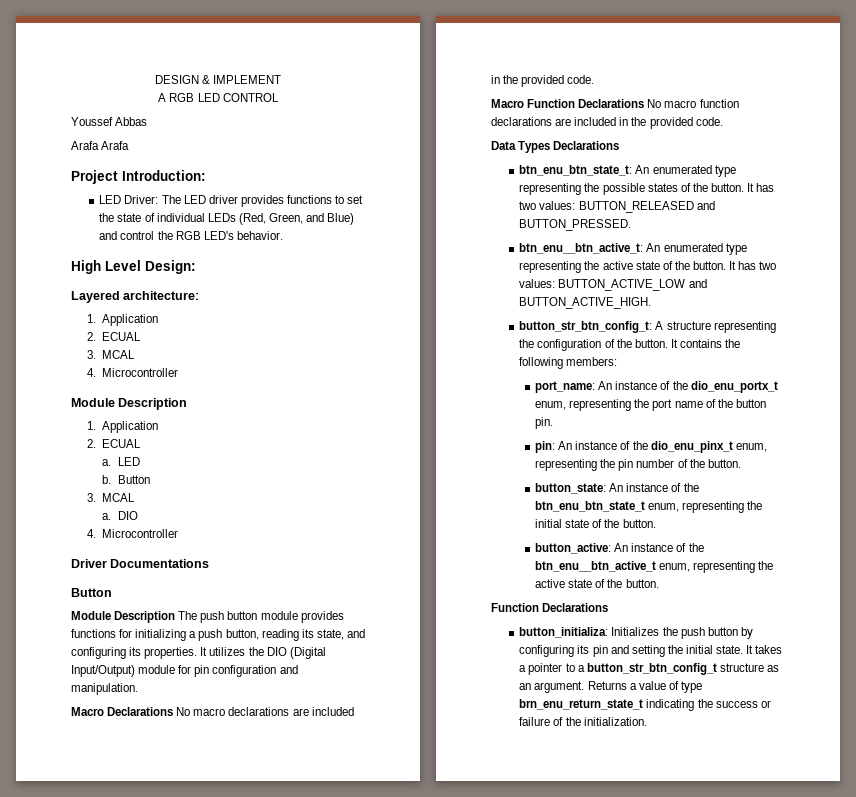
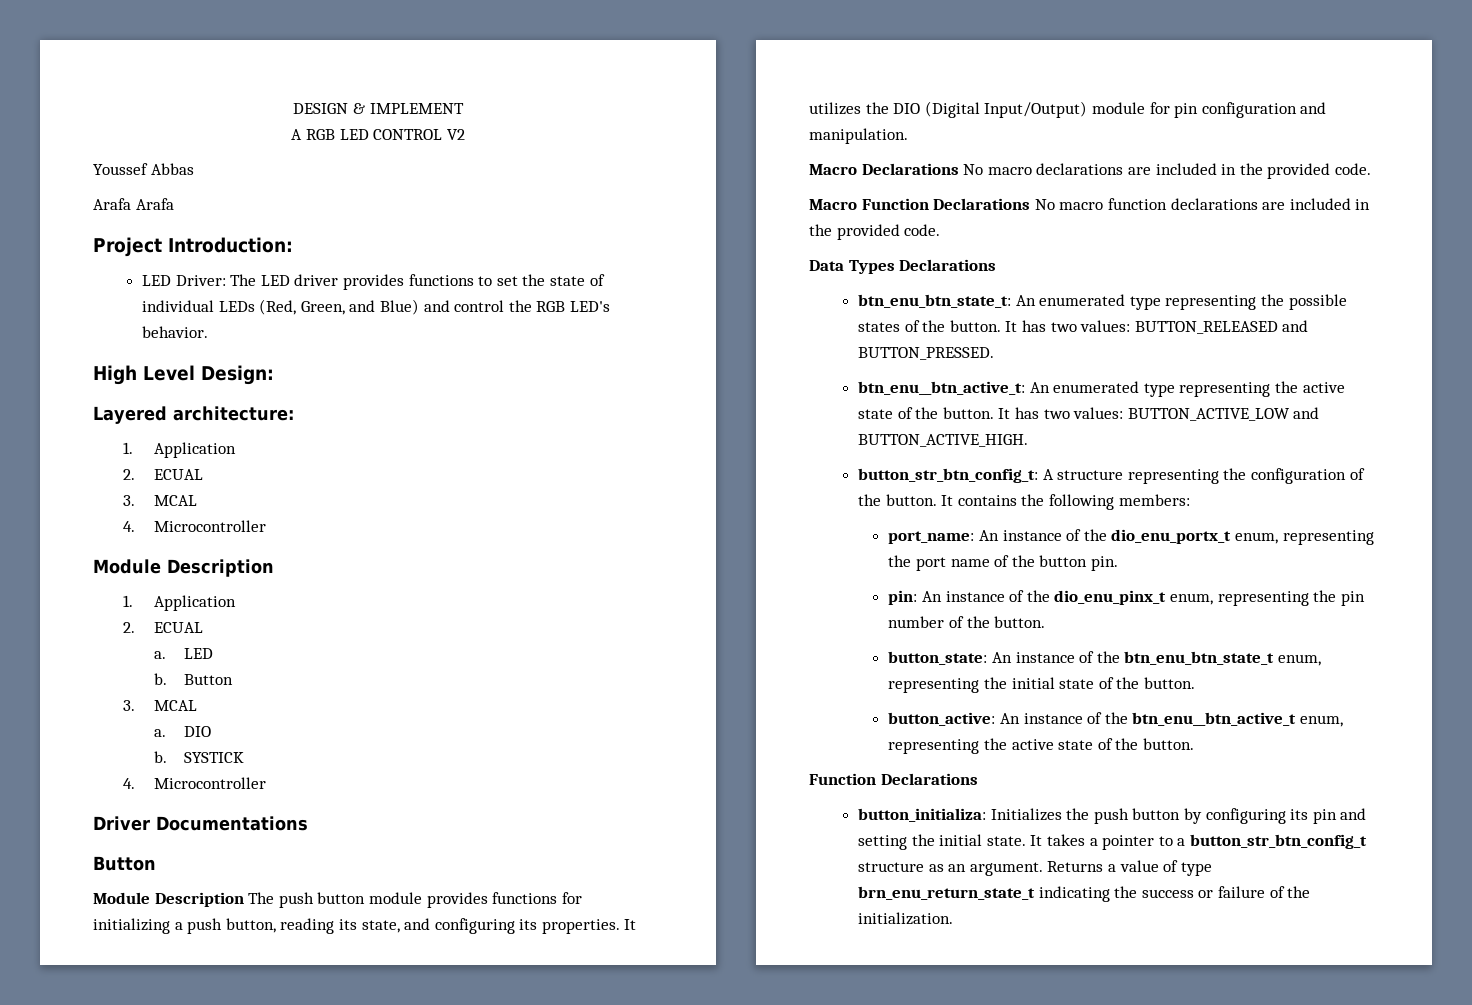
(279, 97) none -> [446,129,465,140] V2
(139, 515) none -> [153,751,245,763] // b. SYSTICK

